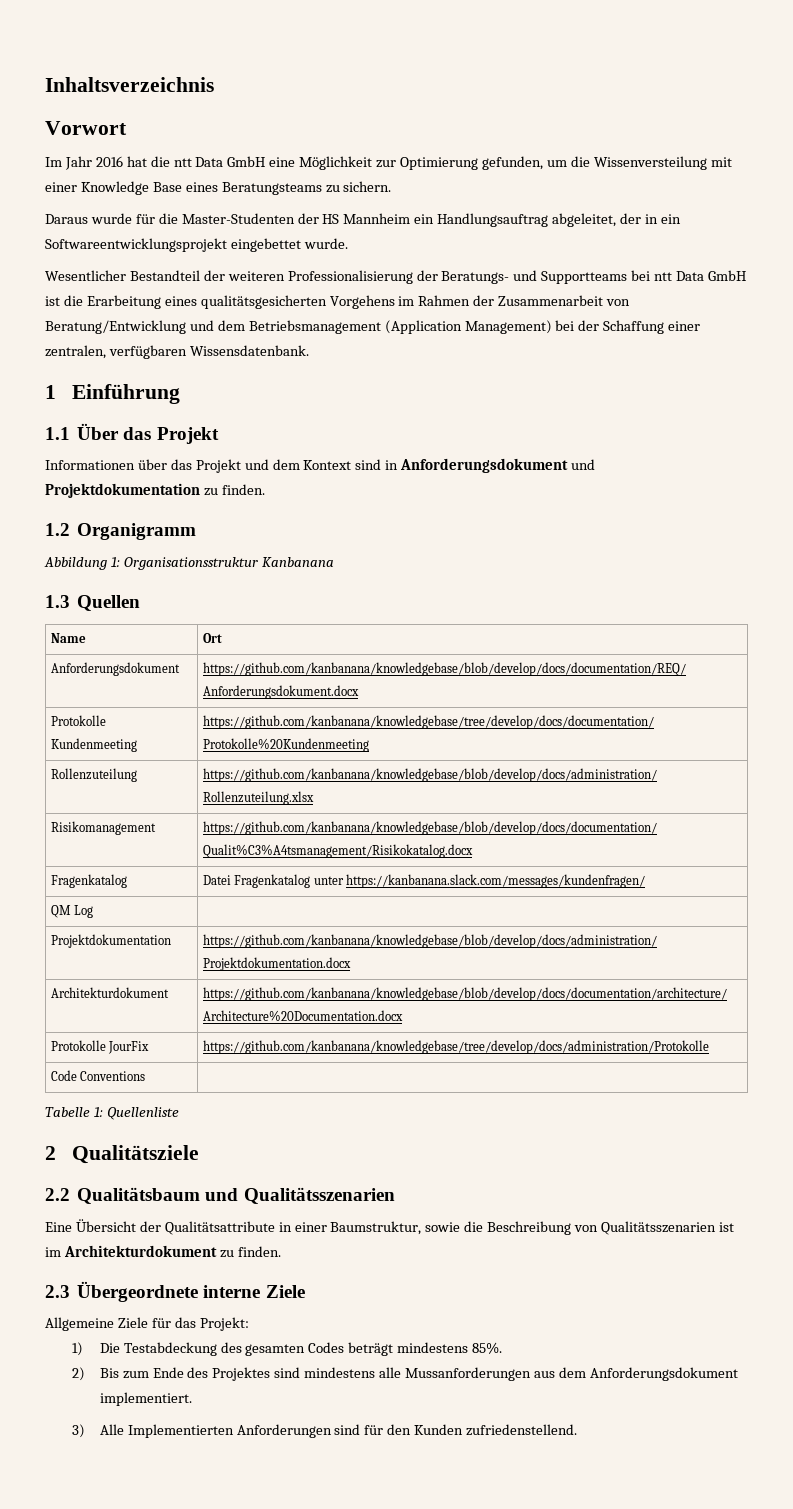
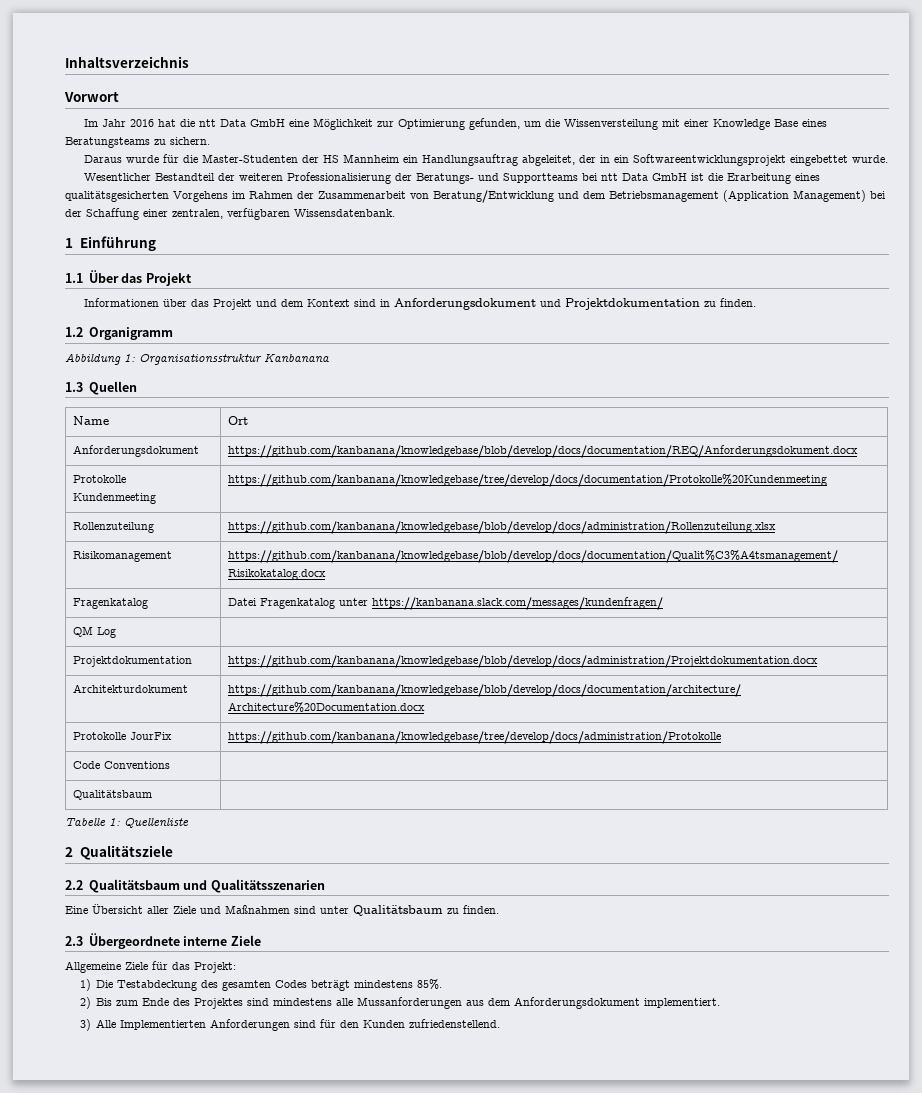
(146, 1076) none -> [73,790,153,800] // Qualitätsbaum |
[139,1221,734,1235] [45,1245,217,1257] der Qualitätsattribute in einer Baumstruktur, sowie die Beschreibung von Qualitätsszenarien ist im Architekturdokument -> [147,905,443,916] aller Ziele und Maßnahmen sind unter Qualitätsbaum

